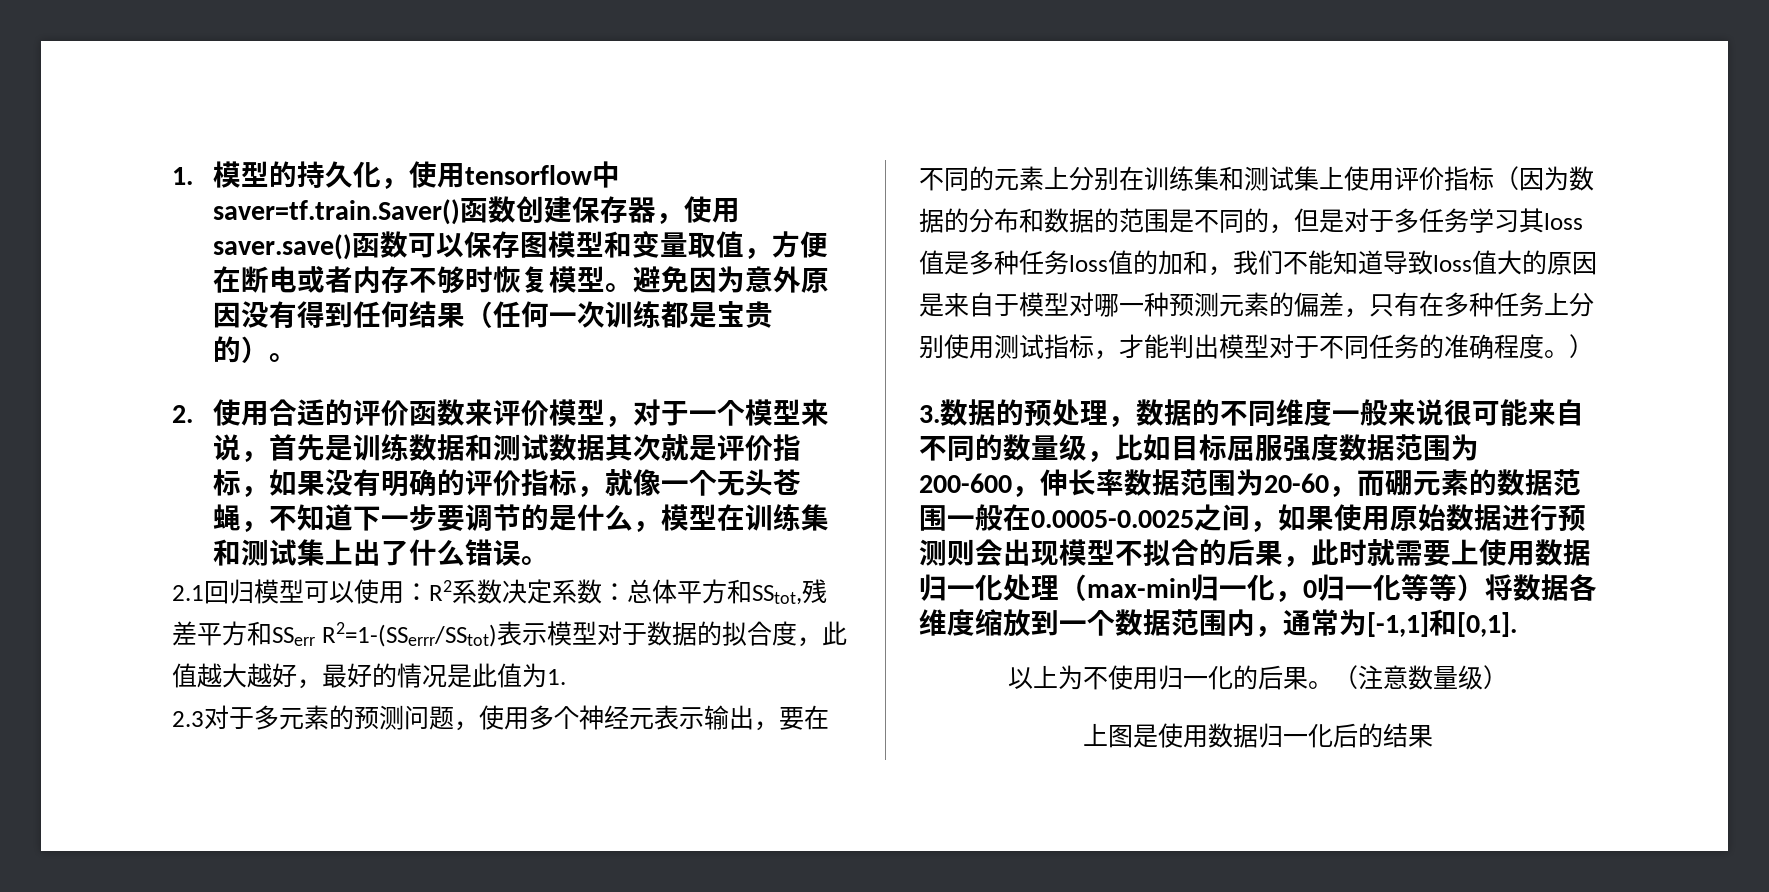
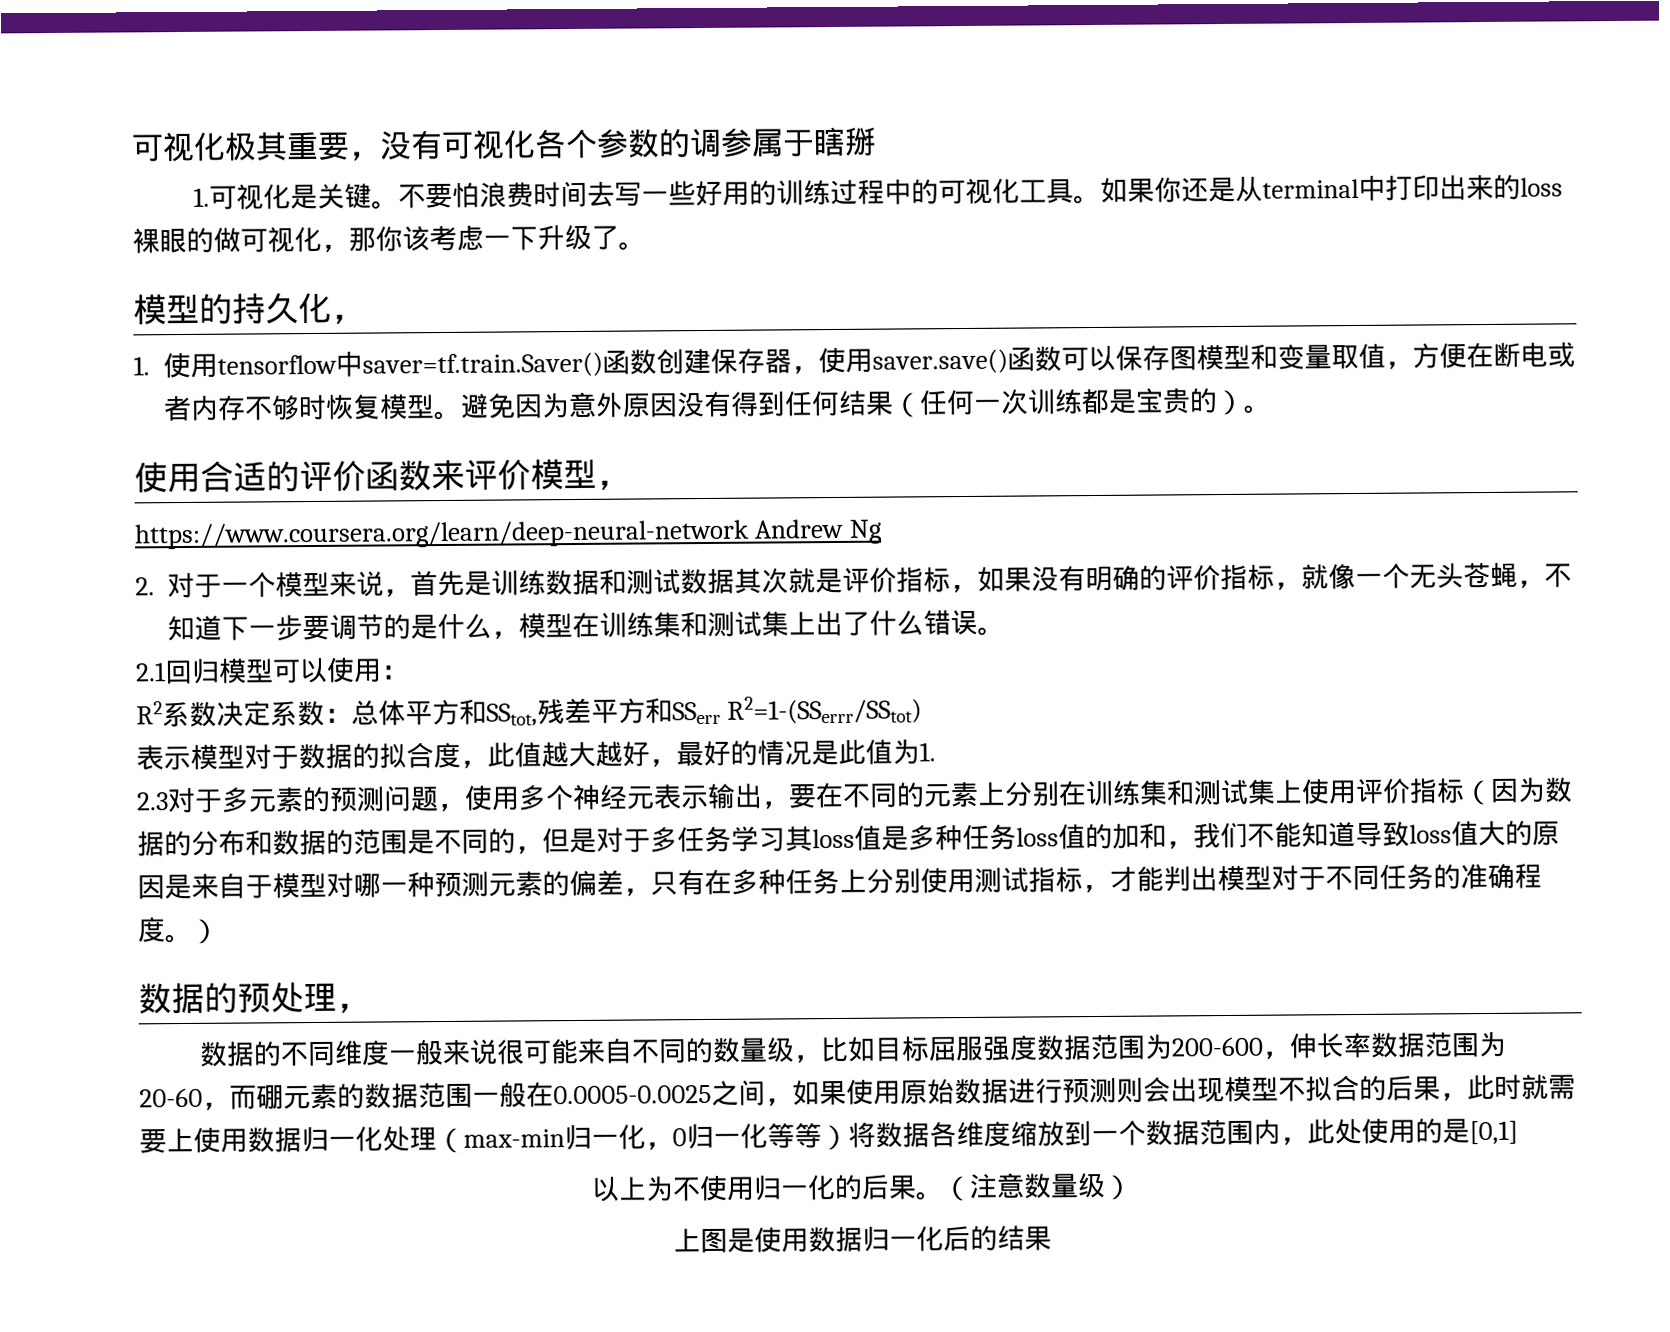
[172,167,193,185] 1. -> [131,126,877,163] [192,174,1563,210] [132,224,646,254] 可视化极其重要，没有可视化各个参数的调参属于瞎掰 // 1.可视化是关键。不要怕浪费时间去写一些好用的训练过程中的可视化工具。如果你还是从terminal中打印出来的loss裸眼的做可视化，那你该考虑一下升级了。 //
(410, 183) none -> [133,356,150,376] // 1.
[172,405,193,423] 2. -> (1273, 409) none
(634, 421) none -> [134,518,883,550] [135,577,155,596] // https://www.coursera.org/learn/deep-neural-network Andrew Ng // 2.
(429, 592) none -> (409, 672) //
(497, 634) none -> (923, 709) //
[919,405,940,423] 3. -> (220, 931) none
(1136, 421) none -> (370, 1008) //
[1283,609,1517,637] 通常为[-1,1]和[0,1]. -> [1307,1118,1518,1146] 此处使用的是[0,1]

